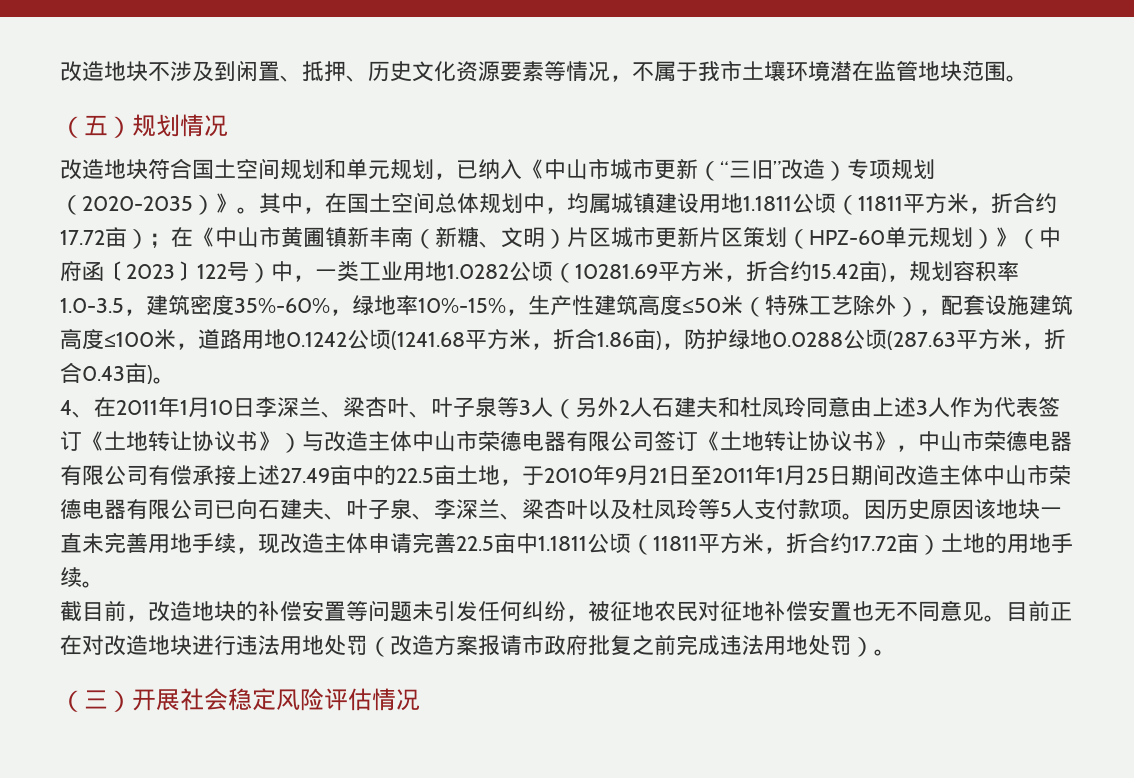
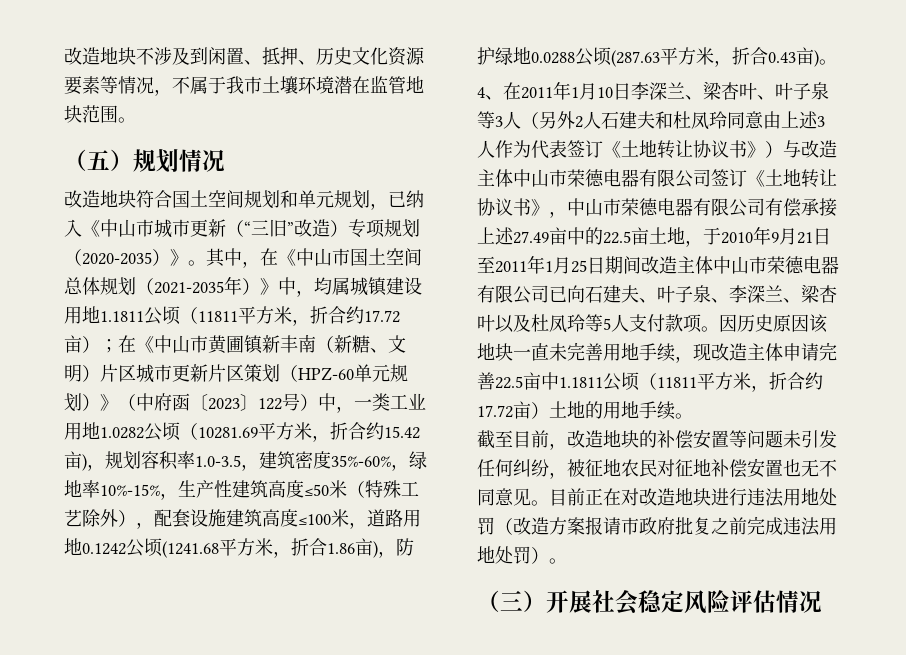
(347, 203) none -> [278,248,350,266] 《中山市
(523, 203) none -> [136,276,278,295] （2021-2035年）》
(82, 611) none -> [495,430,513,447] 至

